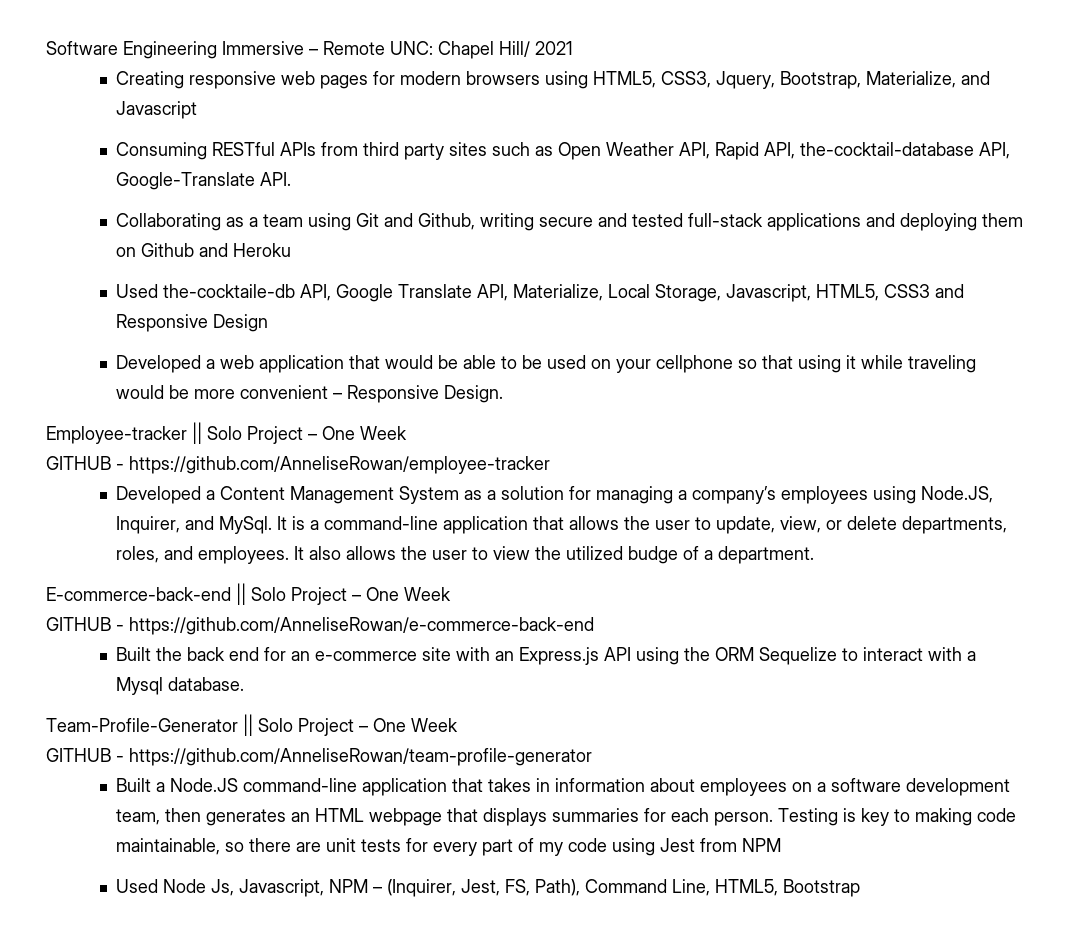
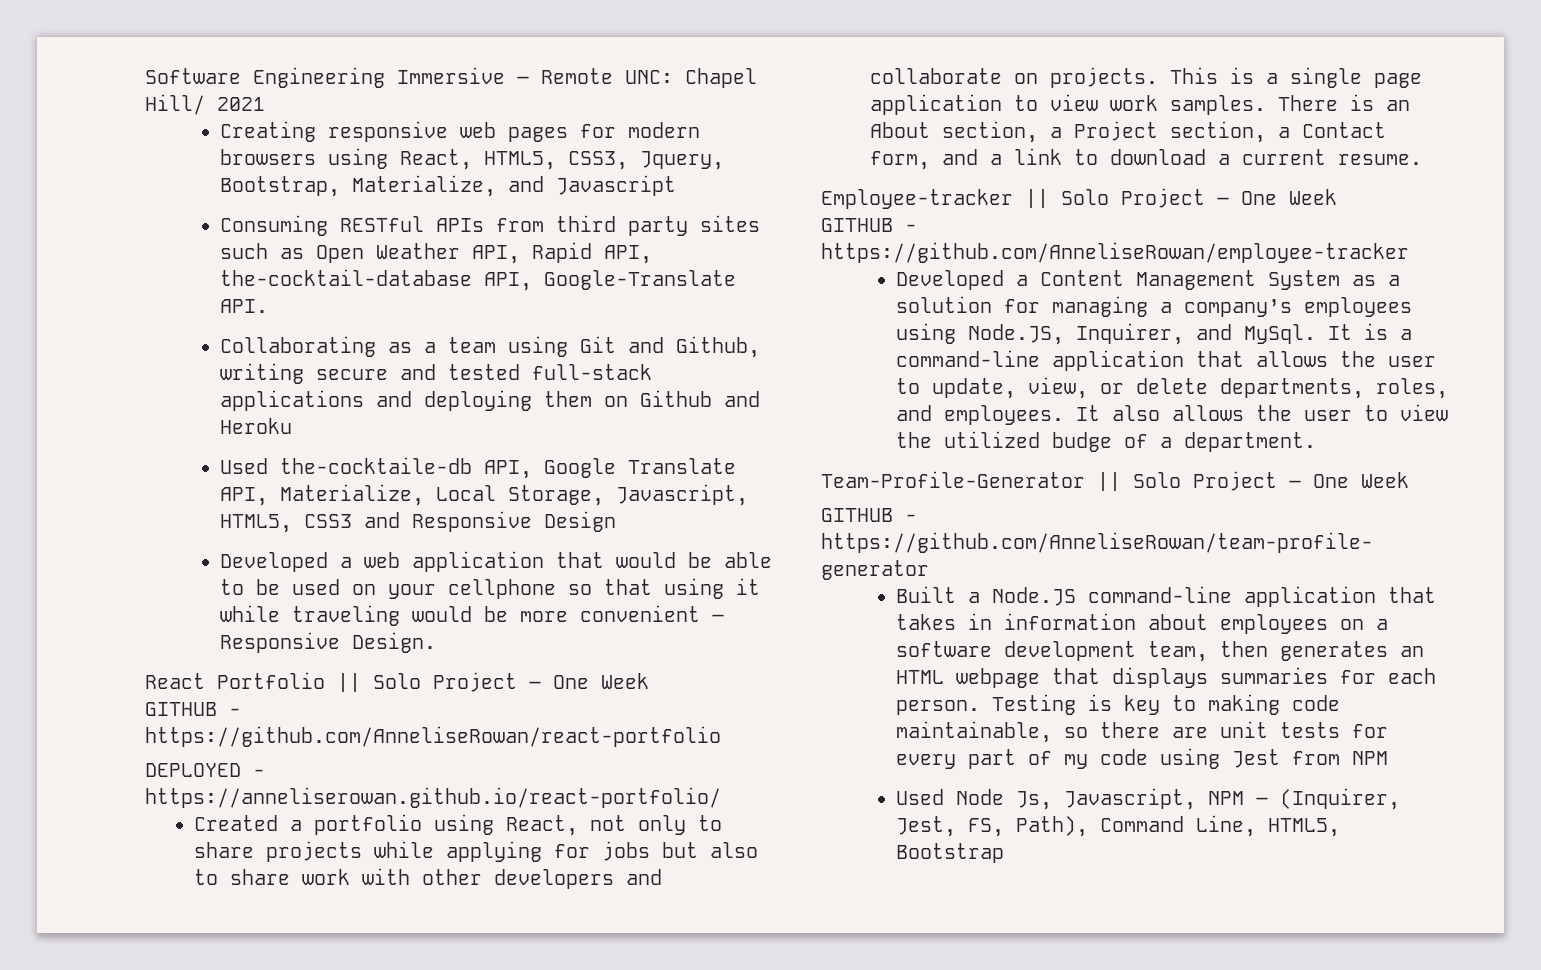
(588, 80) none -> [400,149,473,170] React,
(503, 394) none -> [145,672,649,692] [145,702,241,716] [145,726,721,747] [145,763,265,777] [145,787,721,808] [193,814,722,836] [193,841,758,862] [193,868,662,889] [869,67,1422,88] [869,94,1410,115] [869,121,1386,143] [869,148,1422,170] // React Portfolio || Solo Project – One Week // GITHUB - https://github.com/AnneliseRowan/react-portfolio // DEPLOYED - https://anneliserowan.github.io/react-portfolio/ // Created a portfolio using React, not only to share projects while applying for jobs but also to share work with other developers and collaborate on projects. This is a single page application to view work samples. There is an About section, a Project section, a Contact form, and a link to download a current resume.
[46,583,451,605] [46,617,594,635] [115,647,976,665] [115,677,244,695] // E-commerce-back-end || Solo Project – One Week // GITHUB - https://github.com/AnneliseRowan/e-commerce-back-end // Built the back end for an e-commerce site with an Express.js API using the ORM Sequelize to interact with a Mysql database. -> (1317, 442) none

